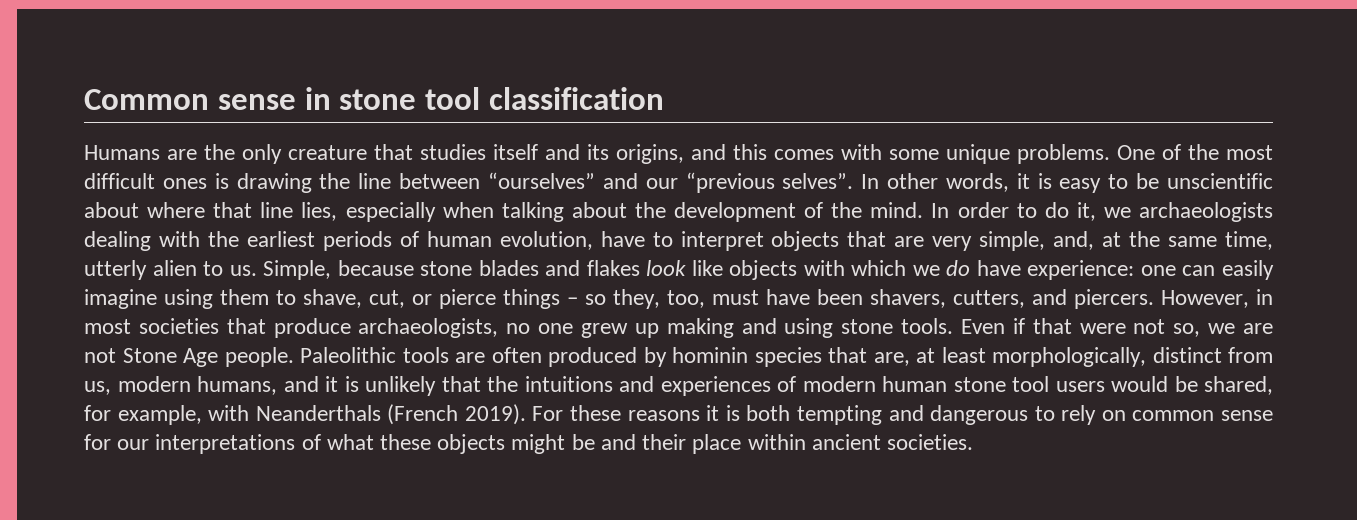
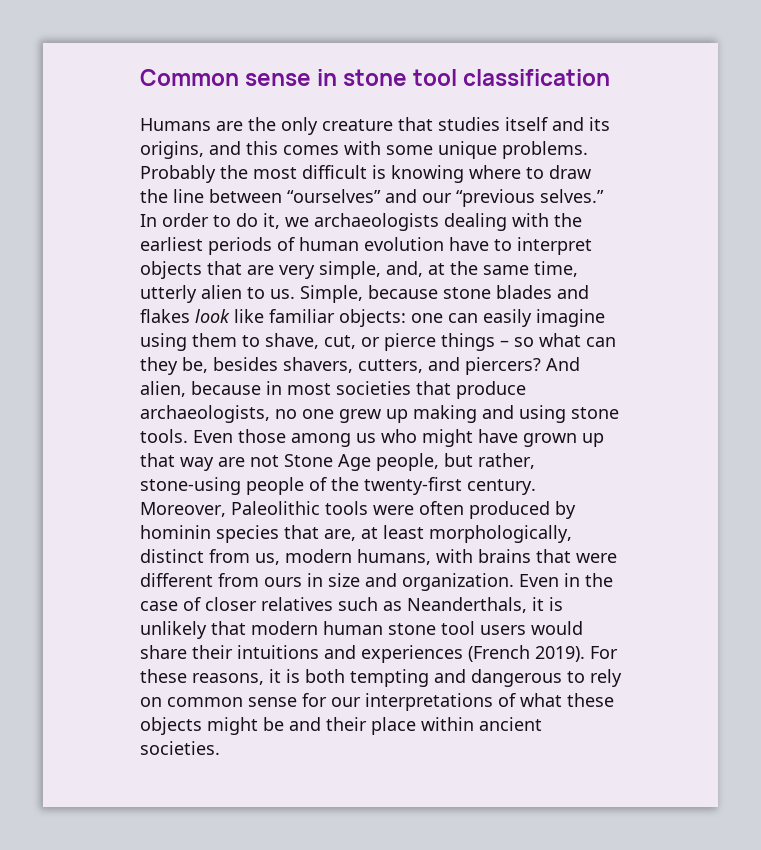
[1117,144,1181,160] One of -> [140,165,216,183] Probably
[162,173,312,193] ones is drawing -> [372,165,591,183] is knowing where to draw
[782,173,1273,193] [84,202,924,222] selves”. In other words, it is easy to be unscientific about where that line lies, especially when talking about the development of the mind. -> [540,189,604,203] selves.”
[499,231,593,250] evolution, -> [364,237,444,251] evolution
[729,260,1135,280] objects with which we do have experience: -> [269,309,406,327] familiar objects:
[613,289,1249,309] they, too, must have been shavers, cutters, and piercers. However, -> [539,333,616,347] [140,357,580,375] [140,381,261,397] what can they be, besides shavers, cutters, and piercers? And alien, because
[1012,318,1274,337] [84,347,294,367] if that were not so, we are not Stone Age people. -> [238,429,604,447] [140,453,535,471] [140,477,536,495] [140,502,226,517] those among us who might have grown up that way are not Stone Age people, but rather, stone-using people of the twenty-first century. Moreover,
[455,352,485,363] are -> [373,505,414,515] were
[283,376,796,396] and it is unlikely that the intuitions and experiences of -> [436,549,617,563] [140,573,613,591] [140,597,563,613] [140,621,246,639] with brains that were different from ours in size and organization. Even in the case of closer relatives such as Neanderthals, it is unlikely that
[1174,376,1273,395] [84,405,381,425] be shared, for example, with Neanderthals -> [140,645,463,663] share their intuitions and experiences
[627,410,700,421] reasons -> [192,673,264,685] reasons,

